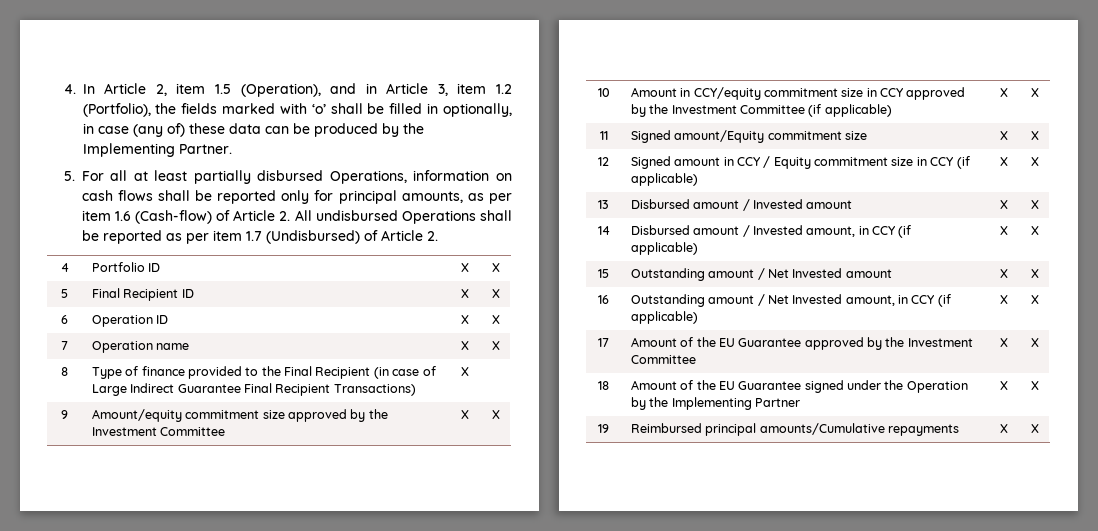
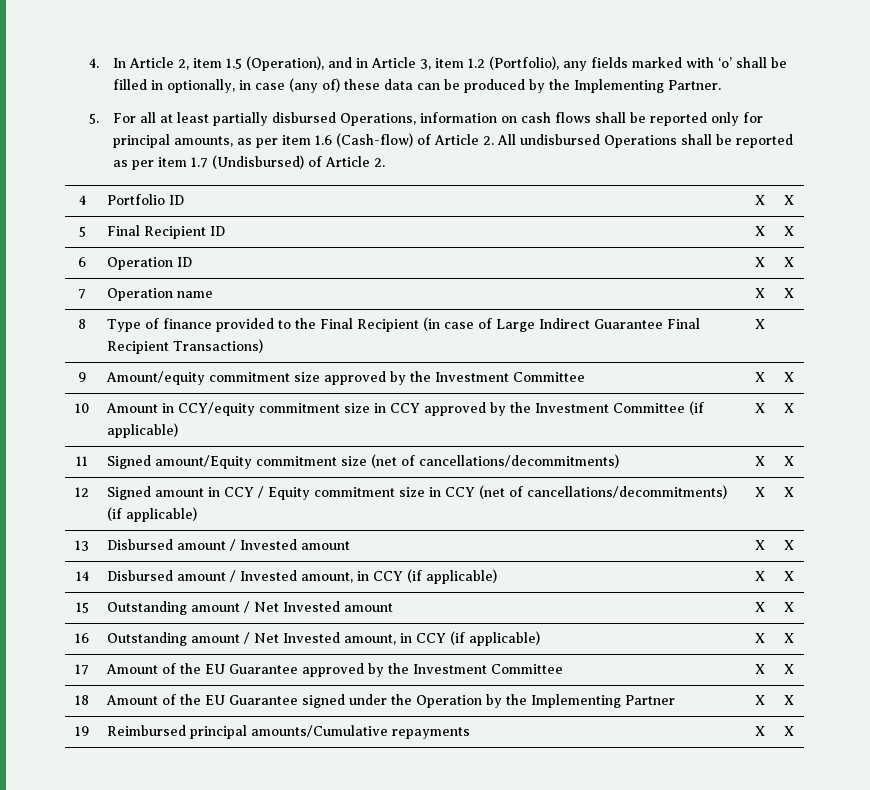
[155,103,177,114] the -> [563,61,588,71] any
(867, 135) none -> [371,454,620,468] (net of cancellations/decommitments)
(955, 161) none -> [479,485,728,499] (net of cancellations/decommitments)

